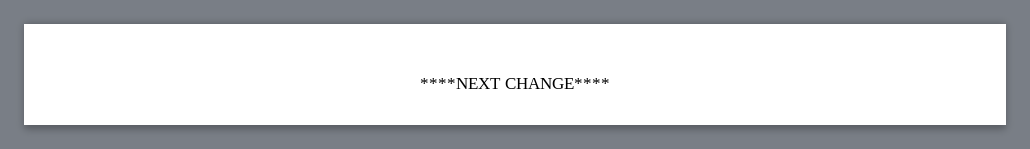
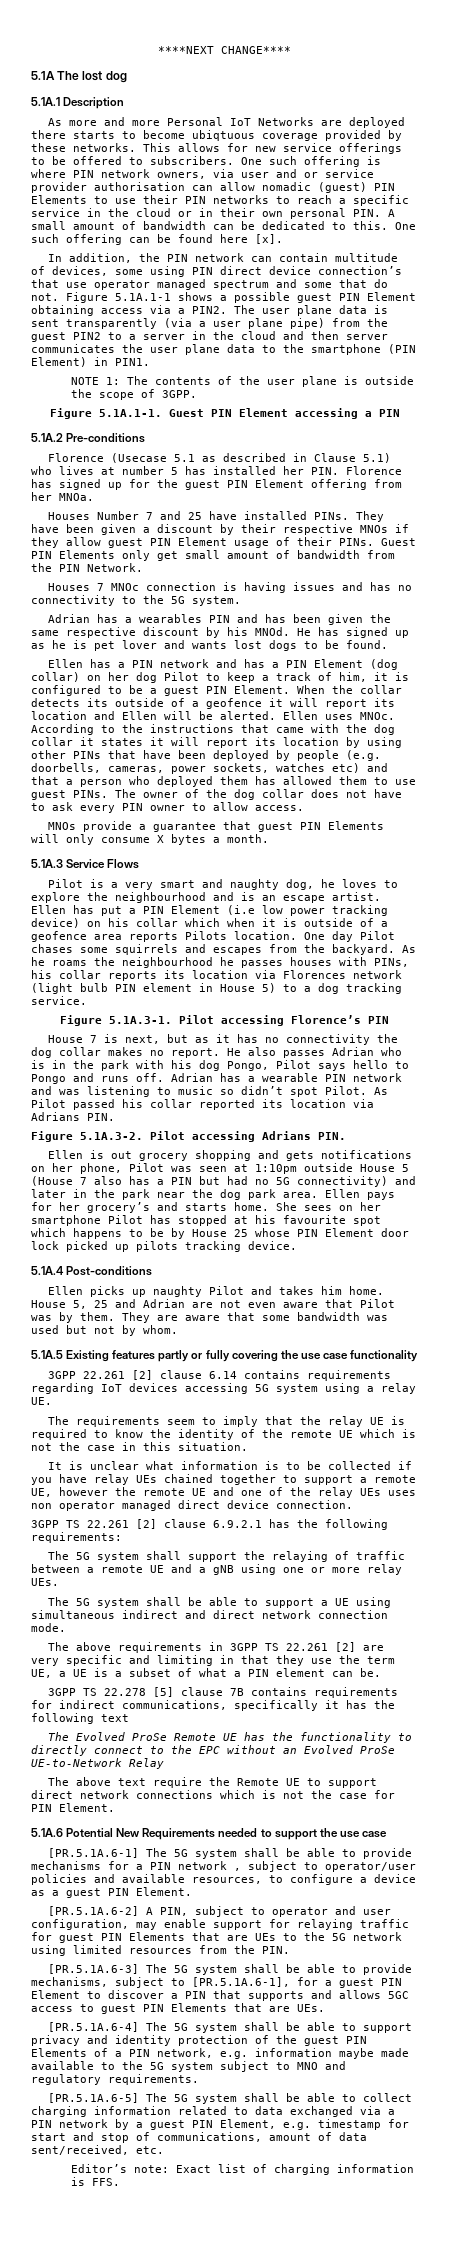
(610, 83) none -> [31,71,127,83] [31,97,125,109] [48,117,406,128] [31,130,402,141] [31,143,402,154] [31,156,381,167] [31,169,374,179] [31,182,395,193] [31,195,409,206] [31,208,395,219] [31,221,416,230] [31,234,283,245] [48,253,399,263] [31,266,402,277] [31,279,388,290] [31,292,416,303] [31,305,388,316] [31,318,388,329] [31,331,388,342] [31,344,416,355] [31,357,150,367] [70,376,414,387] [70,389,197,400] [49,408,400,419] [31,433,146,443] [48,453,392,463] [31,466,402,475] [31,479,402,490] [31,492,94,501] [48,511,385,522] [31,524,409,535] [31,537,416,548] [31,550,395,561] [31,563,143,572] [48,582,413,593] [31,595,241,606] [48,614,392,625] [31,627,409,638] [31,640,388,651] [48,659,399,670] [31,672,409,683] [31,685,402,696] [31,698,395,709] [31,711,395,720] [31,724,395,735] [31,737,402,748] [31,750,381,761] [31,763,388,774] [31,776,416,787] [31,789,402,800] [31,802,304,813] [48,821,385,832] [31,834,269,845] [31,859,140,869] [48,879,399,890] [31,892,381,903] [31,905,388,916] [31,918,388,928] [31,931,395,942] [31,944,416,955] [31,957,409,968] [31,970,402,981] [31,983,402,994] [31,996,87,1005] [60,1015,389,1026] [48,1034,399,1045] [31,1047,402,1058] [31,1060,409,1071] [31,1073,402,1084] [31,1086,388,1097] [31,1099,374,1110] [31,1112,115,1121] [31,1131,346,1142] [48,1150,413,1161] [31,1163,409,1174] [31,1176,416,1187] [31,1189,395,1200] [31,1202,381,1213] [31,1215,381,1226] [31,1228,409,1239] [31,1241,297,1252] [31,1266,153,1276] [48,1286,385,1297] [31,1299,395,1309] [31,1312,388,1323] [31,1325,178,1336] [31,1350,419,1362] [48,1370,392,1381] [31,1383,416,1394] [31,1397,52,1405] [48,1416,406,1427] [31,1429,416,1440] [31,1442,248,1451] [48,1461,413,1470] [31,1474,416,1485] [31,1487,416,1498] [31,1500,353,1511] [31,1519,388,1530] [31,1532,122,1543] [48,1551,406,1562] [31,1564,402,1575] [31,1578,59,1586] [48,1597,392,1608] [31,1610,388,1619] [31,1623,66,1632] [48,1642,385,1653] [31,1655,395,1666] [31,1668,381,1678] [48,1687,399,1698] [31,1700,395,1711] [31,1713,129,1724] [48,1732,413,1743] [31,1745,395,1756] [31,1758,164,1769] [48,1777,378,1788] [31,1790,395,1799] [31,1803,115,1812] [31,1828,387,1840] [48,1848,413,1859] [31,1861,416,1872] [31,1874,416,1885] [31,1887,192,1898] [48,1906,392,1917] [31,1919,409,1930] [31,1932,402,1943] [31,1945,290,1956] [48,1964,413,1975] [31,1977,402,1988] [31,1990,409,2001] [31,2003,325,2014] [48,2022,413,2033] [31,2035,367,2046] [31,2048,409,2059] [31,2061,346,2072] [31,2074,199,2085] [48,2093,413,2104] [31,2106,395,2117] [31,2119,409,2130] [31,2132,367,2143] [31,2145,164,2155] [70,2164,414,2175] [70,2177,120,2186] // 5.1A The lost dog // 5.1A.1 Description // As more and more Personal IoT Networks are deployed there starts to become ubiqtuous coverage provided by these networks. This allows for new service offerings to be offered to subscribers. One such offering is where PIN network owners, via user and or service provider authorisation can allow nomadic (guest) PIN Elements to use their PIN networks to reach a specific service in the cloud or in their own personal PIN. A small amount of bandwidth can be dedicated to this. One such offering can be found here [x]. // In addition, the PIN network can contain multitude of devices, some using PIN direct device connection’s that use operator managed spectrum and some that do not. Figure 5.1A.1-1 shows a possible guest PIN Element obtaining access via a PIN2. The user plane data is sent transparently (via a user plane pipe) from the guest PIN2 to a server in the cloud and then server communicates the user plane data to the smartphone (PIN Element) in PIN1. // NOTE 1: The contents of the user plane is outside the scope of 3GPP. // Figure 5.1A.1-1. Guest PIN Element accessing a PIN // 5.1A.2 Pre-conditions // Florence (Usecase 5.1 as described in Clause 5.1) who lives at number 5 has installed her PIN. Florence has signed up for the guest PIN Element offering from her MNOa. // Houses Number 7 and 25 have installed PINs. They have been given a discount by their respective MNOs if they allow guest PIN Element usage of their PINs. Guest PIN Elements only get small amount of bandwidth from the PIN Network. // Houses 7 MNOc connection is having issues and has no connectivity to the 5G system. // Adrian has a wearables PIN and has been given the same respective discount by his MNOd. He has signed up as he is pet lover and wants lost dogs to be found. // Ellen has a PIN network and has a PIN Element (dog collar) on her dog Pilot to keep a track of him, it is configured to be a guest PIN Element. When the collar detects its outside of a geofence it will report its location and Ellen will be alerted. Ellen uses MNOc. According to the instructions that came with the dog collar it states it will report its location by using other PINs that have been deployed by people (e.g. doorbells, cameras, power sockets, watches etc) and that a person who deployed them has allowed them to use guest PINs. The owner of the dog collar does not have to ask every PIN owner to allow access. // MNOs provide a guarantee that guest PIN Elements will only consume X bytes a month. // 5.1A.3 Service Flows // Pilot is a very smart and naughty dog, he loves to explore the neighbourhood and is an escape artist. Ellen has put a PIN Element (i.e low power tracking device) on his collar which when it is outside of a geofence area reports Pilots location. One day Pilot chases some squirrels and escapes from the backyard. As he roams the neighbourhood he passes houses with PINs, his collar reports its location via Florences network (light bulb PIN element in House 5) to a dog tracking service. // Figure 5.1A.3-1. Pilot accessing Florence’s PIN // House 7 is next, but as it has no connectivity the dog collar makes no report. He also passes Adrian who is in the park with his dog Pongo, Pilot says hello to Pongo and runs off. Adrian has a wearable PIN network and was listening to music so didn’t spot Pilot. As Pilot passed his collar reported its location via Adrians PIN. // Figure 5.1A.3-2. Pilot accessing Adrians PIN. // Ellen is out grocery shopping and gets notifications on her phone, Pilot was seen at 1:10pm outside House 5 (House 7 also has a PIN but had no 5G connectivity) and later in the park near the dog park area. Ellen pays for her grocery’s and starts home. She sees on her smartphone Pilot has stopped at his favourite spot which happens to be by House 25 whose PIN Element door lock picked up pilots tracking device. // 5.1A.4 Post-conditions // Ellen picks up naughty Pilot and takes him home. House 5, 25 and Adrian are not even aware that Pilot was by them. They are aware that some bandwidth was used but not by whom. // 5.1A.5 Existing features partly or fully covering the use case functionality // 3GPP 22.261 [2] clause 6.14 contains requirements regarding IoT devices accessing 5G system using a relay UE. // The requirements seem to imply that the relay UE is required to know the identity of the remote UE which is not the case in this situation. // It is unclear what information is to be collected if you have relay UEs chained together to support a remote UE, however the remote UE and one of the relay UEs uses non operator managed direct device connection. // 3GPP TS 22.261 [2] clause 6.9.2.1 has the following requirements: // The 5G system shall support the relaying of traffic between a remote UE and a gNB using one or more relay UEs. // The 5G system shall be able to support a UE using simultaneous indirect and direct network connection mode. // The above requirements in 3GPP TS 22.261 [2] are very specific and limiting in that they use the term UE, a UE is a subset of what a PIN element can be. // 3GPP TS 22.278 [5] clause 7B contains requirements for indirect communications, specifically it has the following text // The Evolved ProSe Remote UE has the functionality to directly connect to the EPC without an Evolved ProSe UE-to-Network Relay // The above text require the Remote UE to support direct network connections which is not the case for PIN Element. // 5.1A.6 Potential New Requirements needed to support the use case // [PR.5.1A.6-1] The 5G system shall be able to provide mechanisms for a PIN network , subject to operator/user policies and available resources, to configure a device as a guest PIN Element. // [PR.5.1A.6-2] A PIN, subject to operator and user configuration, may enable support for relaying traffic for guest PIN Elements that are UEs to the 5G network using limited resources from the PIN. // [PR.5.1A.6-3] The 5G system shall be able to provide mechanisms, subject to [PR.5.1A.6-1], for a guest PIN Element to discover a PIN that supports and allows 5GC access to guest PIN Elements that are UEs. // [PR.5.1A.6-4] The 5G system shall be able to support privacy and identity protection of the guest PIN Elements of a PIN network, e.g. information maybe made available to the 5G system subject to MNO and regulatory requirements. // [PR.5.1A.6-5] The 5G system shall be able to collect charging information related to data exchanged via a PIN network by a guest PIN Element, e.g. timestamp for start and stop of communications, amount of data sent/received, etc. // Editor’s note: Exact list of charging information is FFS.

